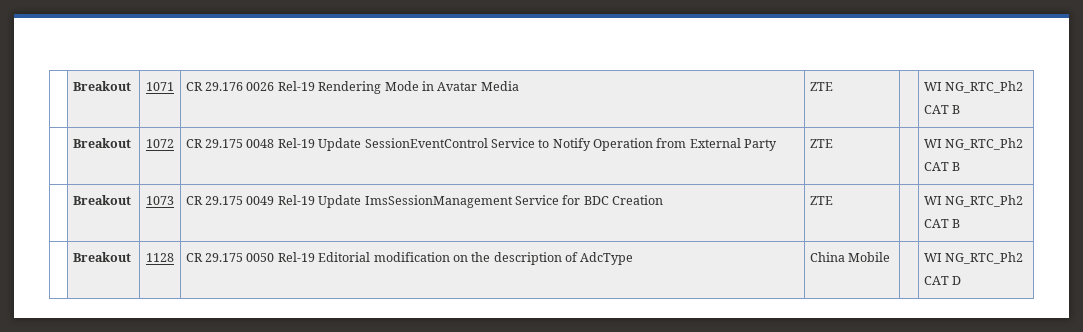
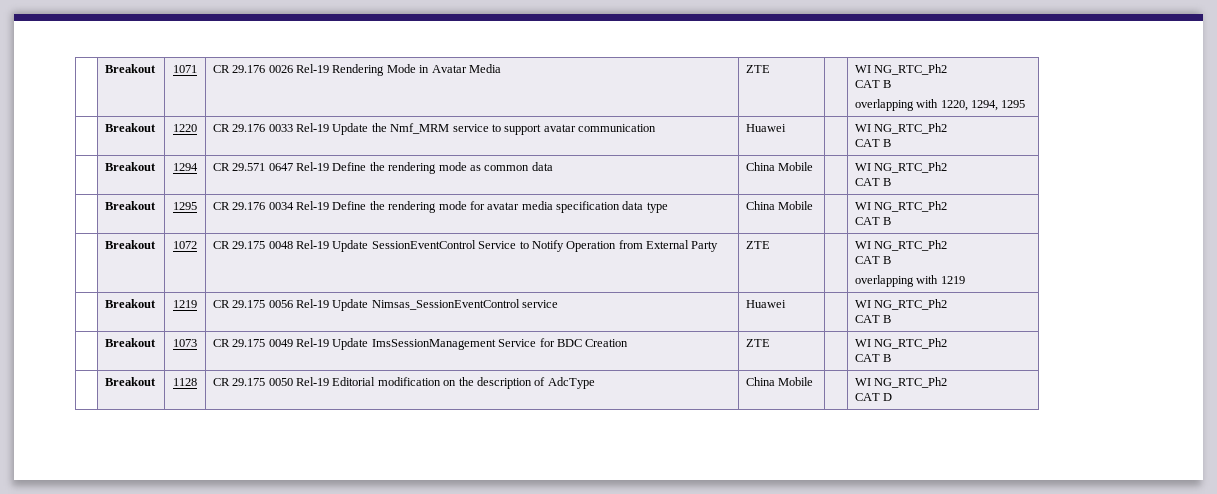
(961, 109) none -> [854,99,1026,111] [104,123,156,132] [173,124,197,132] [212,123,657,135] [745,124,786,132] [854,123,948,134] [854,139,892,147] [104,162,156,171] [173,163,198,171] [212,162,553,174] [745,162,814,171] [854,162,948,173] [854,178,892,186] [104,201,156,210] [173,202,197,210] [212,201,668,213] [745,201,814,210] [854,201,948,212] [854,217,892,225] // overlapping with 1220, 1294, 1295 // | Breakout | 1220 | CR 29.176 0033 Rel-19 Update the Nmf_MRM service to support avatar communication | Huawei | | WI NG_RTC_Ph2 // CAT B // | Breakout | 1294 | CR 29.571 0647 Rel-19 Define the rendering mode as common data | China Mobile | | WI NG_RTC_Ph2 // CAT B // | Breakout | 1295 | CR 29.176 0034 Rel-19 Define the rendering mode for avatar media specification data type | China Mobile | | WI NG_RTC_Ph2 // CAT B
(961, 166) none -> [854,275,965,287] [104,299,156,308] [173,300,197,308] [212,299,559,311] [745,300,786,308] [854,299,948,310] [854,315,892,323] // overlapping with 1219 // | Breakout | 1219 | CR 29.175 0056 Rel-19 Update Nimsas_SessionEventControl service | Huawei | | WI NG_RTC_Ph2 // CAT B

